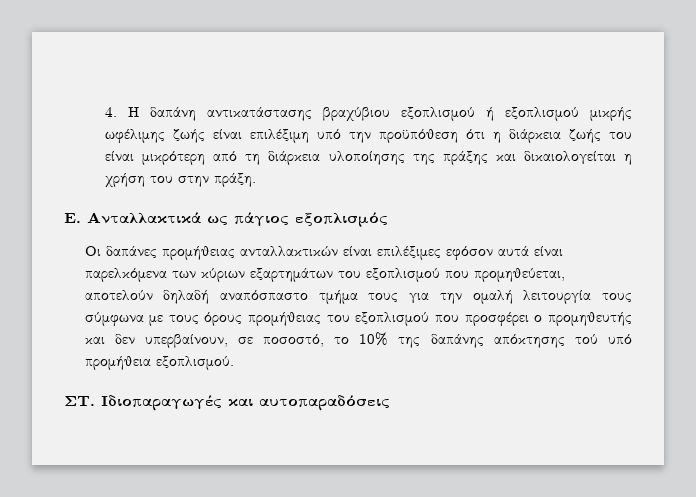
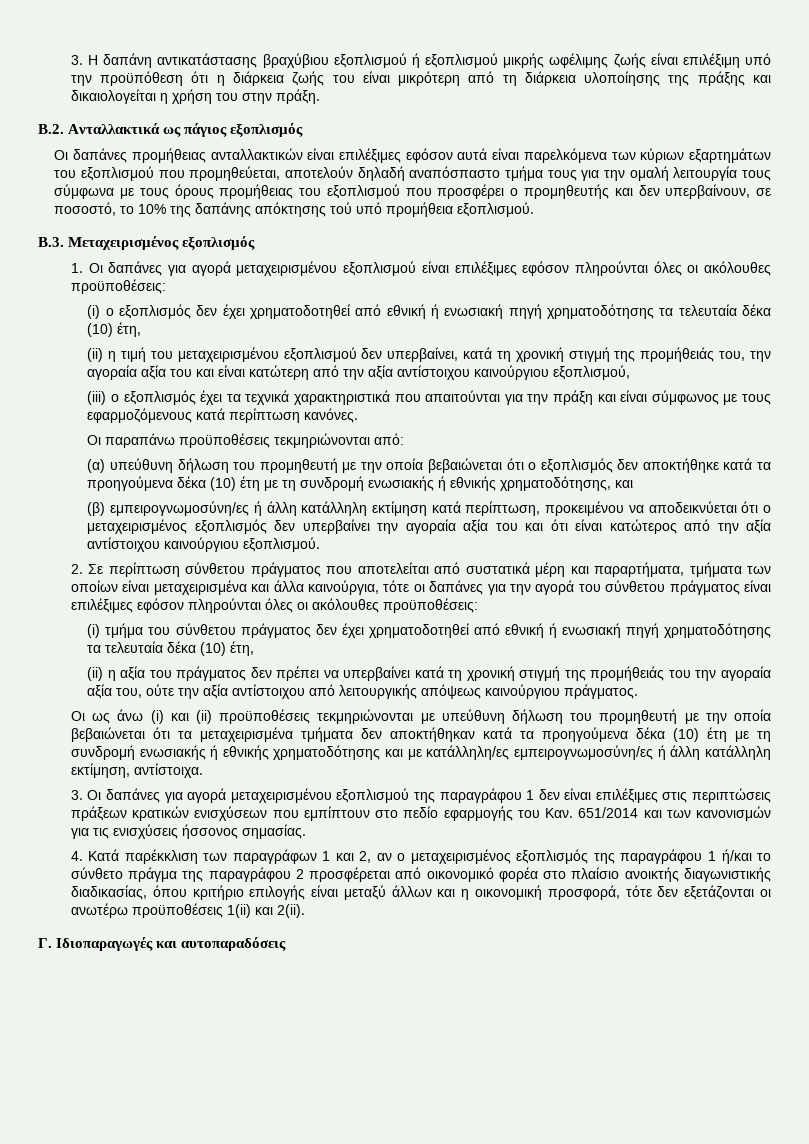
[105,107,118,117] 4. -> [70,55,83,65] 3.
[64,213,81,223] Ε. -> [38,124,64,134] Β.2.
[64,396,95,407] ΣΤ. -> [38,236,256,250] [70,261,771,276] [70,279,166,294] [87,304,772,319] [87,322,142,337] [87,347,772,362] [87,365,631,380] [87,390,772,405] [87,408,359,423] [87,433,405,448] [87,458,771,473] [87,476,634,491] [87,501,772,516] [87,519,771,534] [87,537,321,552] [70,562,771,577] [70,580,771,595] [70,598,478,613] [87,623,771,638] [87,641,255,656] [87,666,771,681] [87,684,639,699] [70,709,772,724] [70,727,772,742] [70,745,771,760] [70,763,203,778] [70,788,771,803] [70,806,771,821] [70,824,306,839] [70,849,772,864] [70,867,771,882] [70,885,771,900] [70,903,305,918] [38,938,52,948] Β.3. Μεταχειρισμένος εξοπλισμός // 1. Οι δαπάνες για αγορά μεταχειρισμένου εξοπλισμού είναι επιλέξιμες εφόσον πληρούνται όλες οι ακόλουθες προϋποθέσεις: // (i) ο εξοπλισμός δεν έχει χρηματοδοτηθεί από εθνική ή ενωσιακή πηγή χρηματοδότησης τα τελευταία δέκα (10) έτη, // (ii) η τιμή του μεταχειρισμένου εξοπλισμού δεν υπερβαίνει, κατά τη χρονική στιγμή της προμήθειάς του, την αγοραία αξία του και είναι κατώτερη από την αξία αντίστοιχου καινούργιου εξοπλισμού, // (iii) ο εξοπλισμός έχει τα τεχνικά χαρακτηριστικά που απαιτούνται για την πράξη και είναι σύμφωνος με τους εφαρμοζόμενους κατά περίπτωση κανόνες. // Οι παραπάνω προϋποθέσεις τεκμηριώνονται από: // (α) υπεύθυνη δήλωση του προμηθευτή με την οποία βεβαιώνεται ότι ο εξοπλισμός δεν αποκτήθηκε κατά τα προηγούμενα δέκα (10) έτη με τη συνδρομή ενωσιακής ή εθνικής χρηματοδότησης, και // (β) εμπειρογνωμοσύνη/ες ή άλλη κατάλληλη εκτίμηση κατά περίπτωση, προκειμένου να αποδεικνύεται ότι ο μεταχειρισμένος εξοπλισμός δεν υπερβαίνει την αγοραία αξία του και ότι είναι κατώτερος από την αξία αντίστοιχου καινούργιου εξοπλισμού. // 2. Σε περίπτωση σύνθετου πράγματος που αποτελείται από συστατικά μέρη και παραρτήματα, τμήματα των οποίων είναι μεταχειρισμένα και άλλα καινούργια, τότε οι δαπάνες για την αγορά του σύνθετου πράγματος είναι επιλέξιμες εφόσον πληρούνται όλες οι ακόλουθες προϋποθέσεις: // (i) τμήμα του σύνθετου πράγματος δεν έχει χρηματοδοτηθεί από εθνική ή ενωσιακή πηγή χρηματοδότησης τα τελευταία δέκα (10) έτη, // (ii) η αξία του πράγματος δεν πρέπει να υπερβαίνει κατά τη χρονική στιγμή της προμήθειάς του την αγοραία αξία του, ούτε την αξία αντίστοιχου από λειτουργικής απόψεως καινούργιου πράγματος. // Οι ως άνω (i) και (ii) προϋποθέσεις τεκμηριώνονται με υπεύθυνη δήλωση του προμηθευτή με την οποία βεβαιώνεται ότι τα μεταχειρισμένα τμήματα δεν αποκτήθηκαν κατά τα προηγούμενα δέκα (10) έτη με τη συνδρομή ενωσιακής ή εθνικής χρηματοδότησης και με κατάλληλη/ες εμπειρογνωμοσύνη/ες ή άλλη κατάλληλη εκτίμηση, αντίστοιχα. // 3. Οι δαπάνες για αγορά μεταχειρισμένου εξοπλισμού της παραγράφου 1 δεν είναι επιλέξιμες στις περιπτώσεις πράξεων κρατικών ενισχύσεων που εμπίπτουν στο πεδίο εφαρμογής του Καν. 651/2014 και των κανονισμών για τις ενισχύσεις ήσσονος σημασίας. // 4. Κατά παρέκκλιση των παραγράφων 1 και 2, αν ο μεταχειρισμένος εξοπλισμός της παραγράφου 1 ή/και το σύνθετο πράγμα της παραγράφου 2 προσφέρεται από οικονομικό φορέα στο πλαίσιο ανοικτής διαγωνιστικής διαδικασίας, όπου κριτήριο επιλογής είναι μεταξύ άλλων και η οικονομική προσφορά, τότε δεν εξετάζονται οι ανωτέρω προϋποθέσεις 1(ii) και 2(ii). // Γ.

